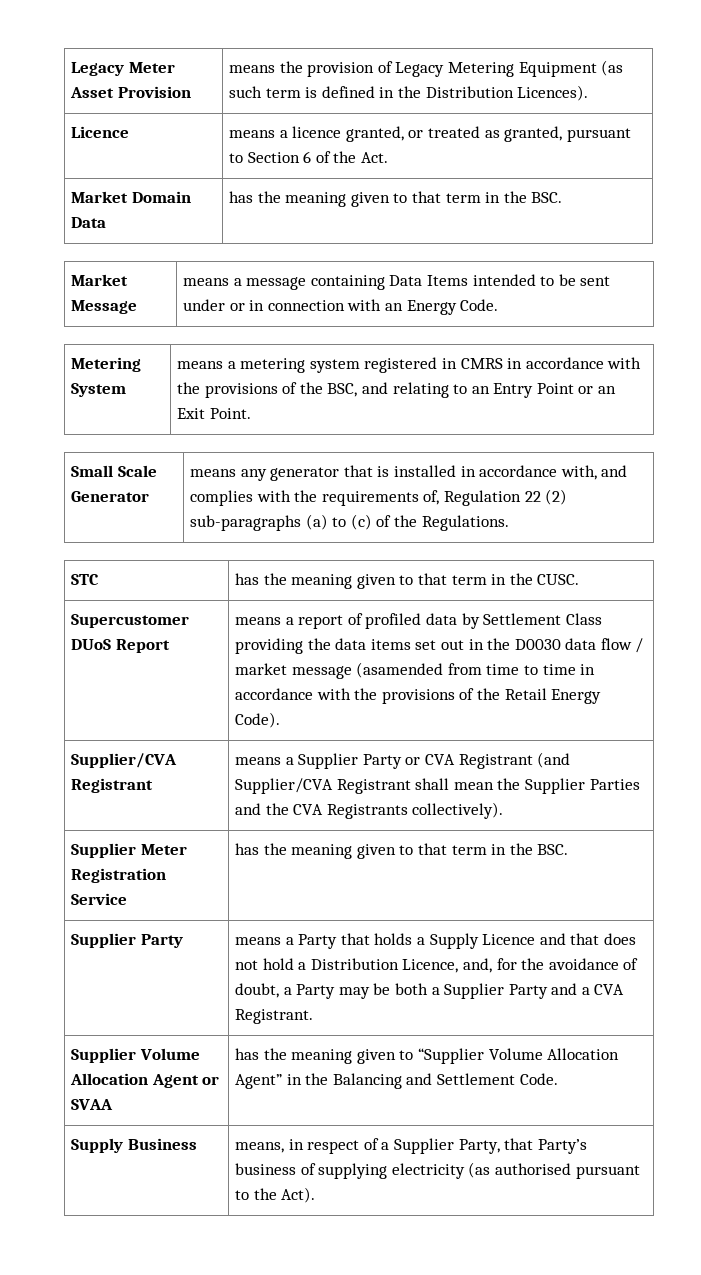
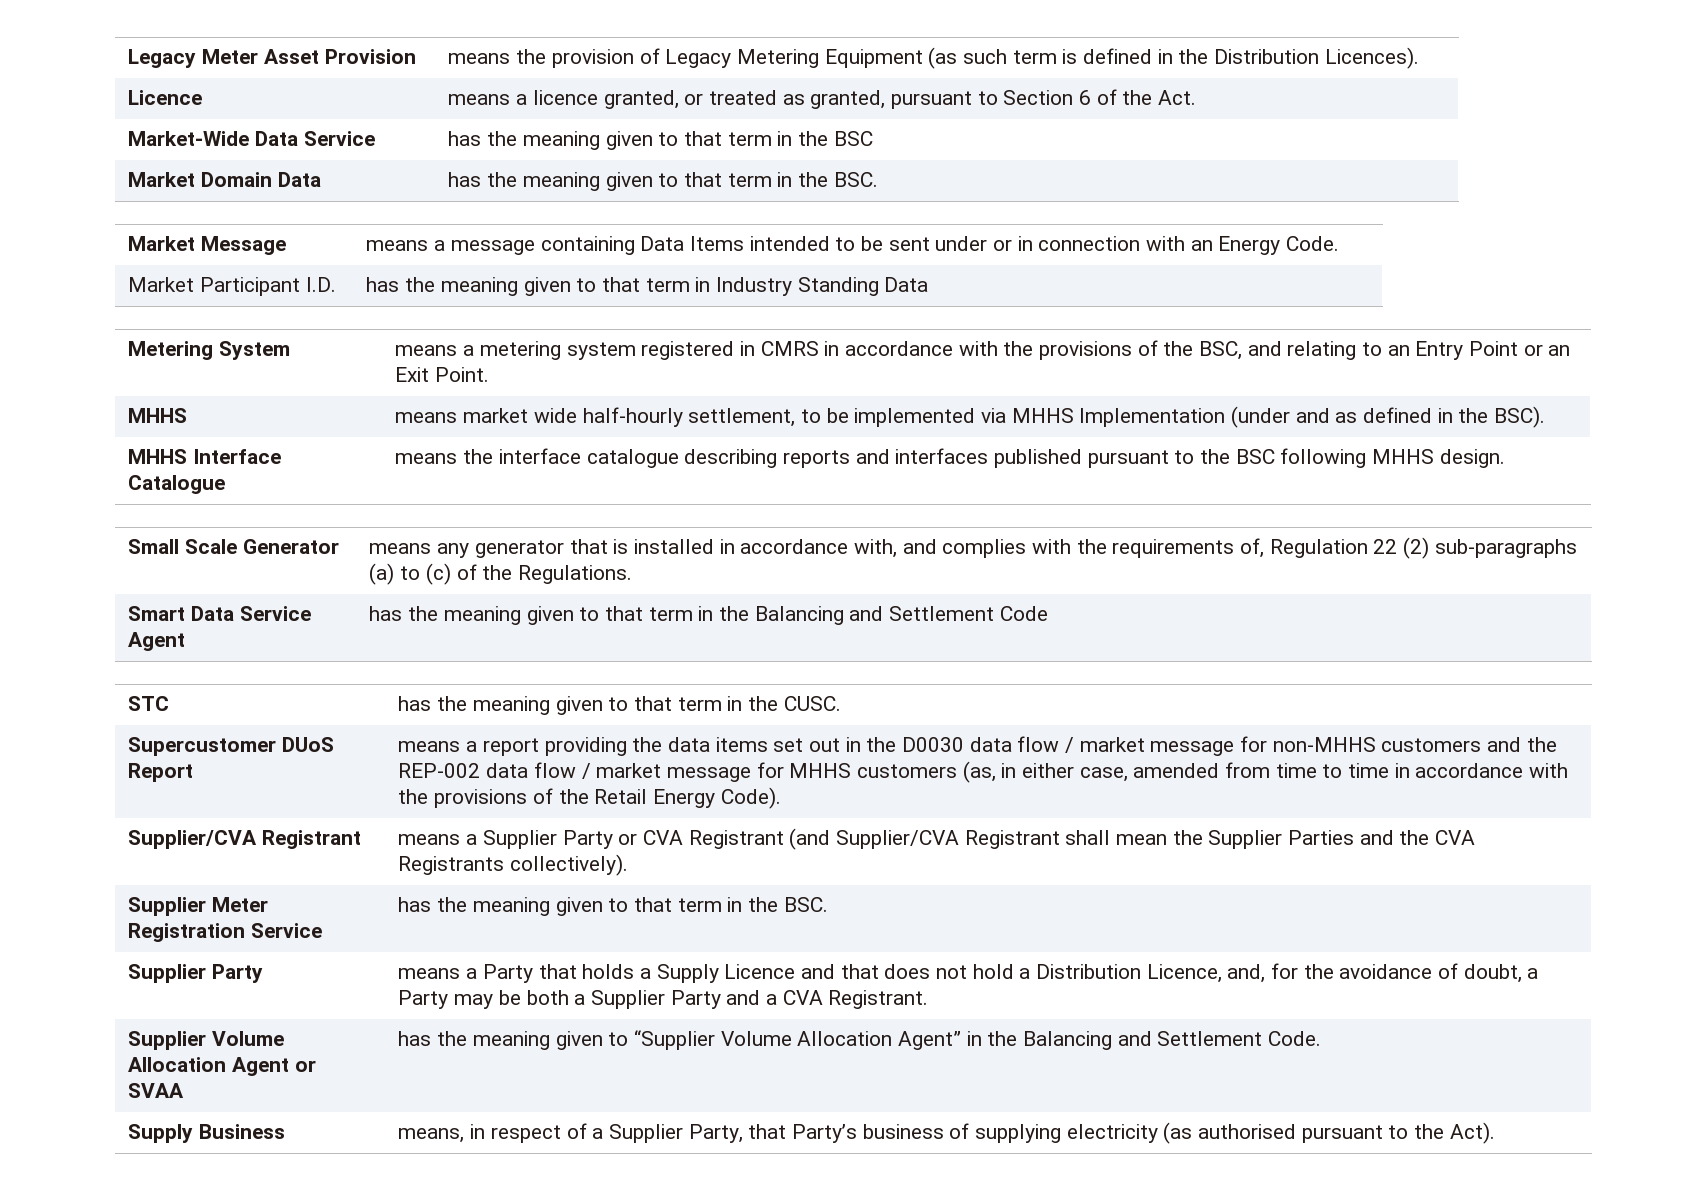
(388, 157) none -> [128,131,375,146] [448,131,873,150] // Market-Wide Data Service | has the meaning given to that term in the BSC
(499, 305) none -> [128,277,336,296] [366,277,929,296] // Market Participant I.D. | has the meaning given to that term in Industry Standing Data
(251, 413) none -> [128,408,188,423] [395,406,1545,428] [128,449,282,464] [128,475,226,494] [395,448,1505,468] // MHHS | means market wide half-hourly settlement, to be implemented via MHHS Implementation (under and as defined in the BSC). // MHHS Interface Catalogue | means the interface catalogue describing reports and interfaces published pursuant to the BSC following MHHS design.
(509, 523) none -> [128,606,311,621] [128,632,186,651] [369,606,1048,625] // Smart Data Service Agent | has the meaning given to that term in the Balancing and Settlement Code
[347,613,602,629] of profiled data by Settlement Class -> (539, 747) none
[356,662,444,678] (asamended -> [1239,736,1557,752] [398,761,1220,783] for non-MHHS customers and the REP-002 data flow / market message for MHHS customers (as, in either case, amended

